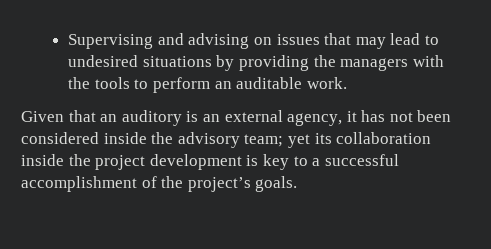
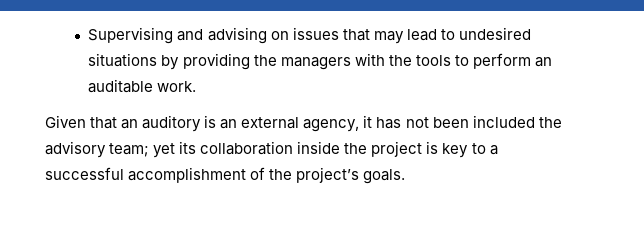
[21,132,147,144] considered inside -> [472,115,535,128] included
[149,154,242,170] development -> (423, 149) none

